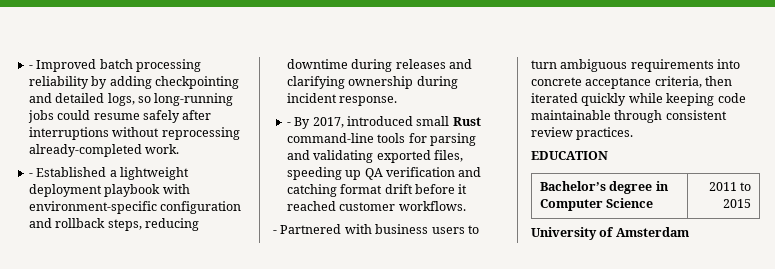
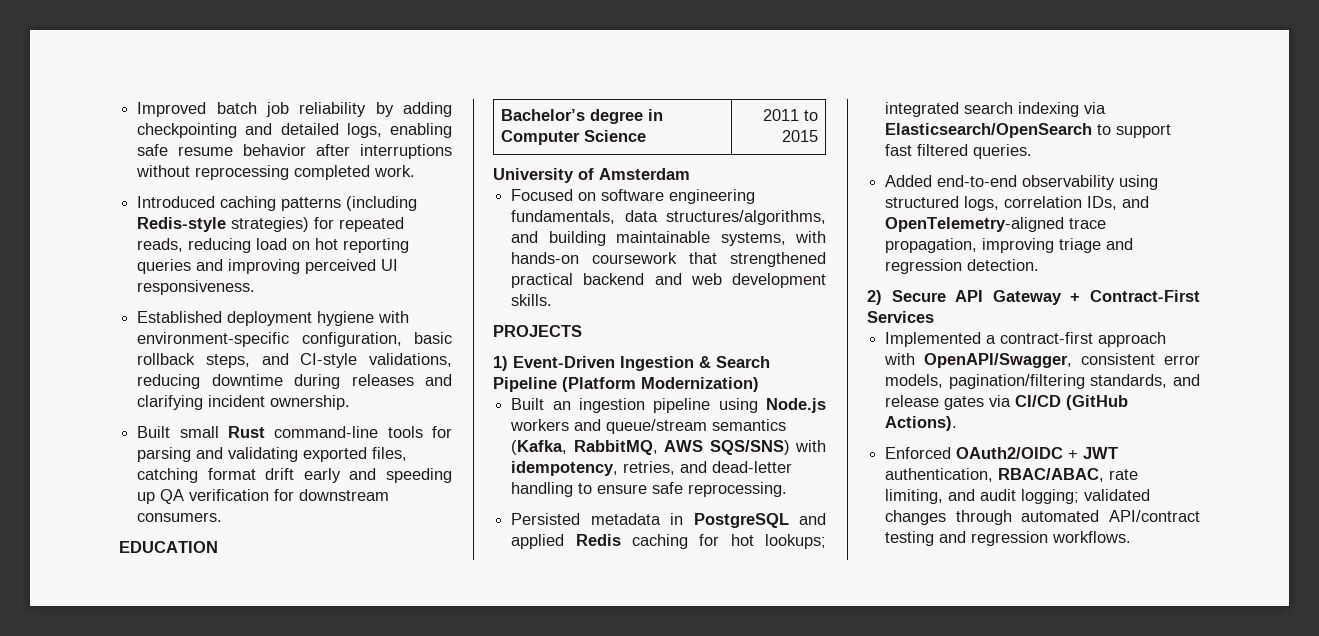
[28,65,33,69] - -> (137, 109) none
[135,59,201,72] processing -> [265,102,289,117] job
[137,93,234,106] [27,110,180,123] so long-running jobs could resume safely -> [390,123,452,138] [137,144,307,156] enabling safe resume behavior
[28,144,142,157] already-completed -> [294,165,371,180] completed
[28,167,189,180] [28,184,190,197] [28,201,242,214] [28,218,142,231] - Established a lightweight deployment playbook with environment-specific configuration and rollback steps, -> [137,196,418,211] [137,217,405,232] [137,238,410,253] [137,259,399,274] [137,280,256,295] [137,311,410,326] [137,332,453,347] [137,353,452,368] Introduced caching patterns (including Redis-style strategies) for repeated reads, reducing load on hot reporting queries and improving perceived UI responsiveness. // Established deployment hygiene with environment-specific configuration, basic rollback steps, and CI-style validations,
[348,76,458,89] [286,93,398,106] [286,116,413,129] ownership during incident response. // - By 2017, introduced -> [208,395,351,410] [137,426,171,438] incident ownership. // Built
[286,167,482,180] [286,184,468,197] [286,201,466,211] [273,224,479,234] [531,59,741,72] [531,76,733,89] [531,93,746,106] [531,110,727,123] [531,127,634,140] speeding up QA verification and catching format drift before it reached customer workflows. // - Partnered with business users to turn ambiguous requirements into concrete acceptance criteria, then iterated quickly while keeping code maintainable through consistent review practices. -> [137,468,452,483] [137,489,390,504] [137,512,223,522] catching format drift early and speeding up QA verification for downstream consumers.
(689, 232) none -> [511,189,756,204] [511,210,826,225] [511,231,826,246] [511,252,826,267] [511,273,826,288] [511,294,553,306] [493,325,582,337] [493,356,770,371] [493,377,759,392] [511,398,826,413] [510,419,787,434] [511,440,826,455] [511,461,793,476] [511,482,788,497] [511,513,826,528] [511,534,826,549] [885,102,1107,117] [885,123,1172,138] [885,144,1033,159] [885,175,1159,190] [885,196,1150,211] [885,217,1107,232] [885,238,1134,253] [885,259,1040,274] [867,290,1200,305] [867,311,934,323] [885,332,1167,347] [884,353,1200,368] [885,374,1200,389] [885,395,1129,410] [885,416,958,431] [885,447,1119,459] [885,468,1139,482] [885,489,1151,504] [885,510,1200,525] [885,531,1132,546] // Focused on software engineering fundamentals, data structures/algorithms, and building maintainable systems, with hands-on coursework that strengthened practical backend and web development skills. // PROJECTS // 1) Event-Driven Ingestion & Search Pipeline (Platform Modernization) // Built an ingestion pipeline using Node.js workers and queue/stream semantics (Kafka, RabbitMQ, AWS SQS/SNS) with idempotency, retries, and dead-letter handling to ensure safe reprocessing. // Persisted metadata in PostgreSQL and applied Redis caching for hot lookups; integrated search indexing via Elasticsearch/OpenSearch to support fast filtered queries. // Added end-to-end observability using structured logs, correlation IDs, and OpenTelemetry-aligned trace propagation, improving triage and regression detection. // 2) Secure API Gateway + Contract-First Services // Implemented a contract-first approach with OpenAPI/Swagger, consistent error models, pagination/filtering standards, and release gates via CI/CD (GitHub Actions). // Enforced OAuth2/OIDC + JWT authentication, RBAC/ABAC, rate limiting, and audit logging; validated changes through automated API/contract testing and regression workflows.

